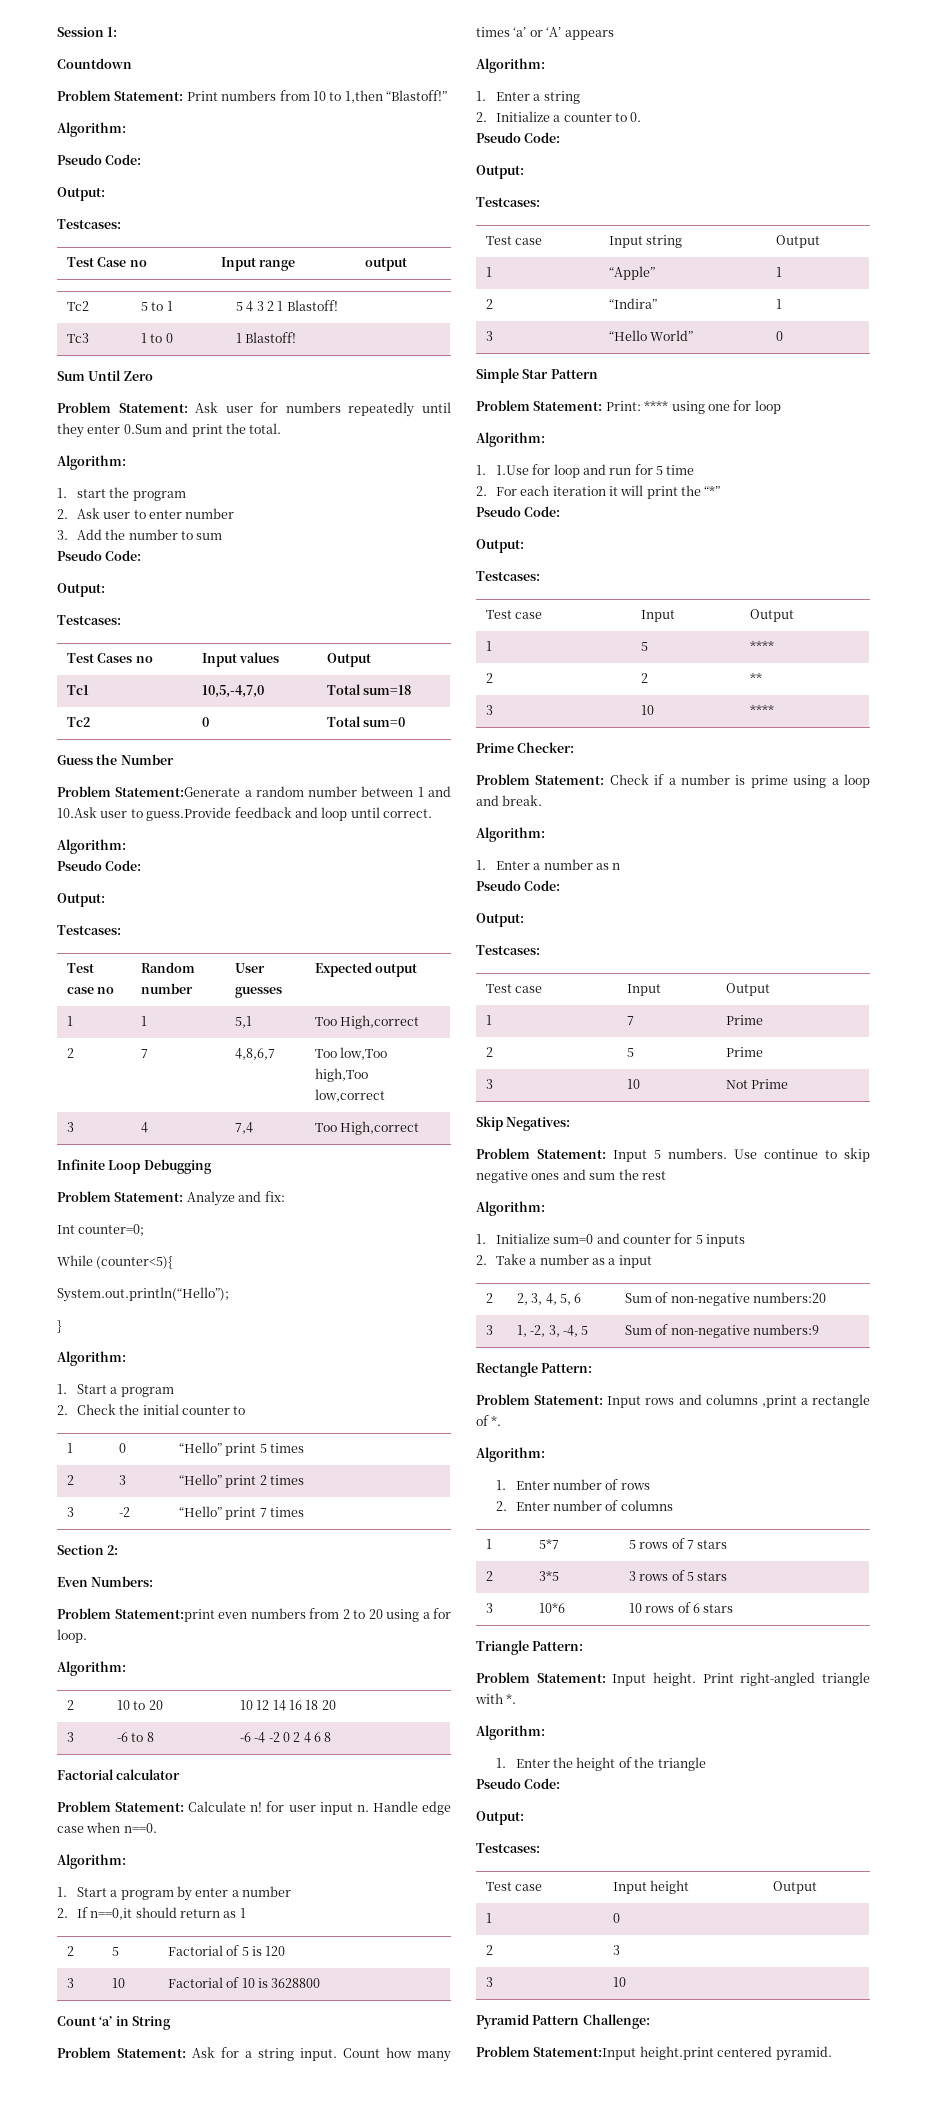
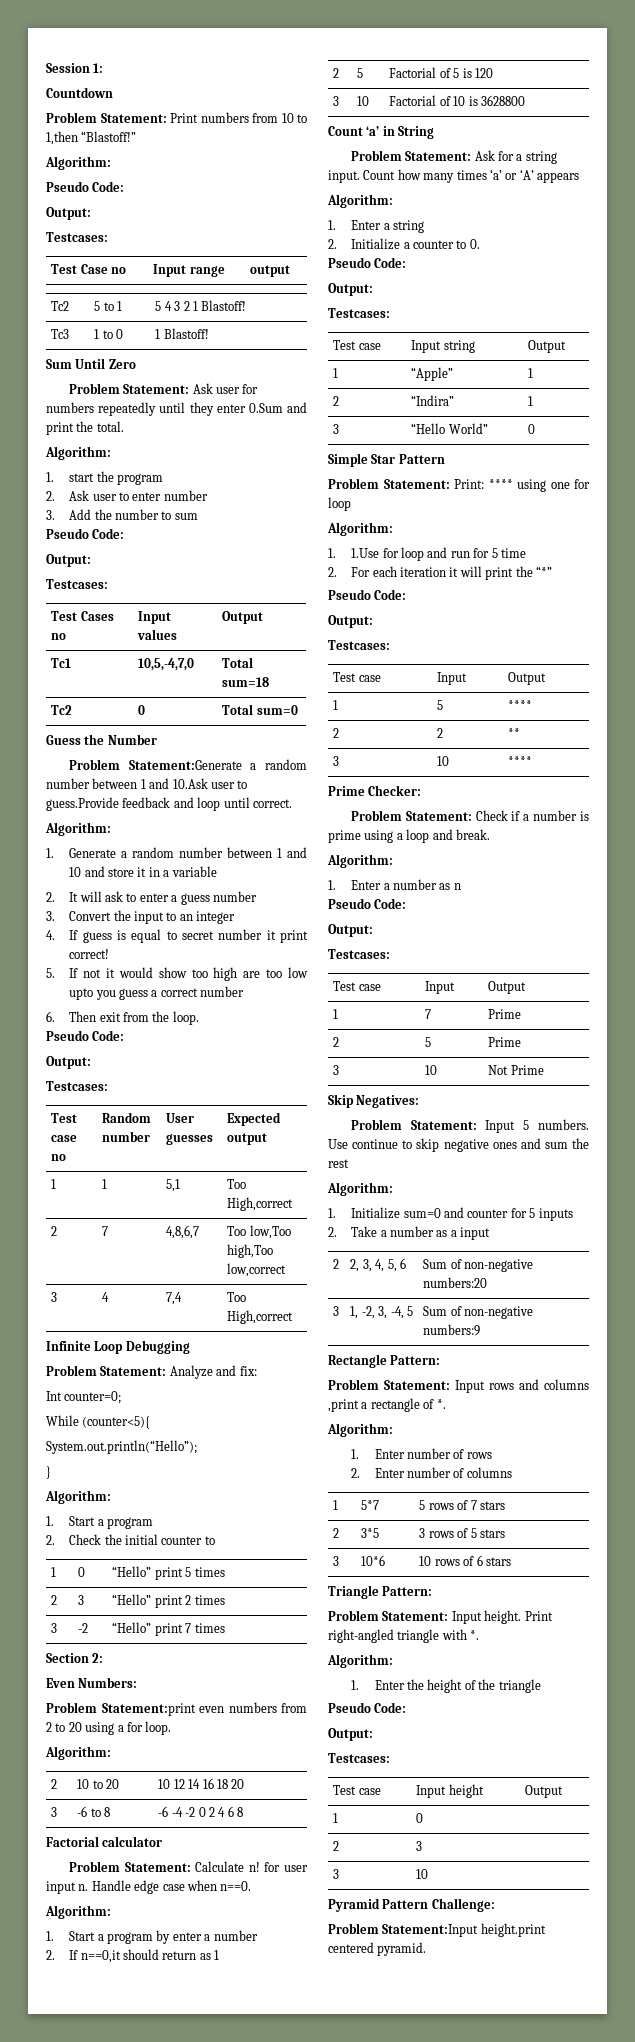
(126, 846) none -> [46,847,308,858] [69,866,217,877] [46,891,257,905] [46,910,236,924] [46,929,308,943] [69,949,110,959] [46,967,308,981] [69,986,245,1000] [46,1011,199,1025] // 1. Generate a random number between 1 and 10 and store it in a variable // 2. It will ask to enter a guess number // 3. Convert the input to an integer // 4. If guess is equal to secret number it print correct! // 5. If not it would show too high are too low upto you guess a correct number // 6. Then exit from the loop.

